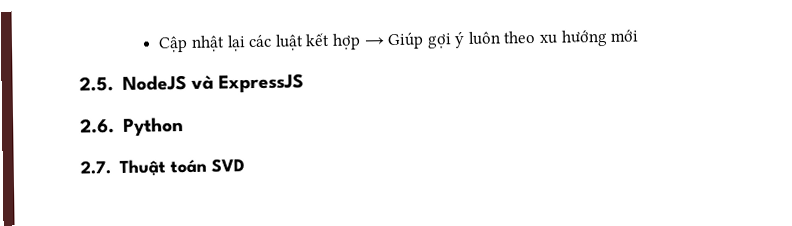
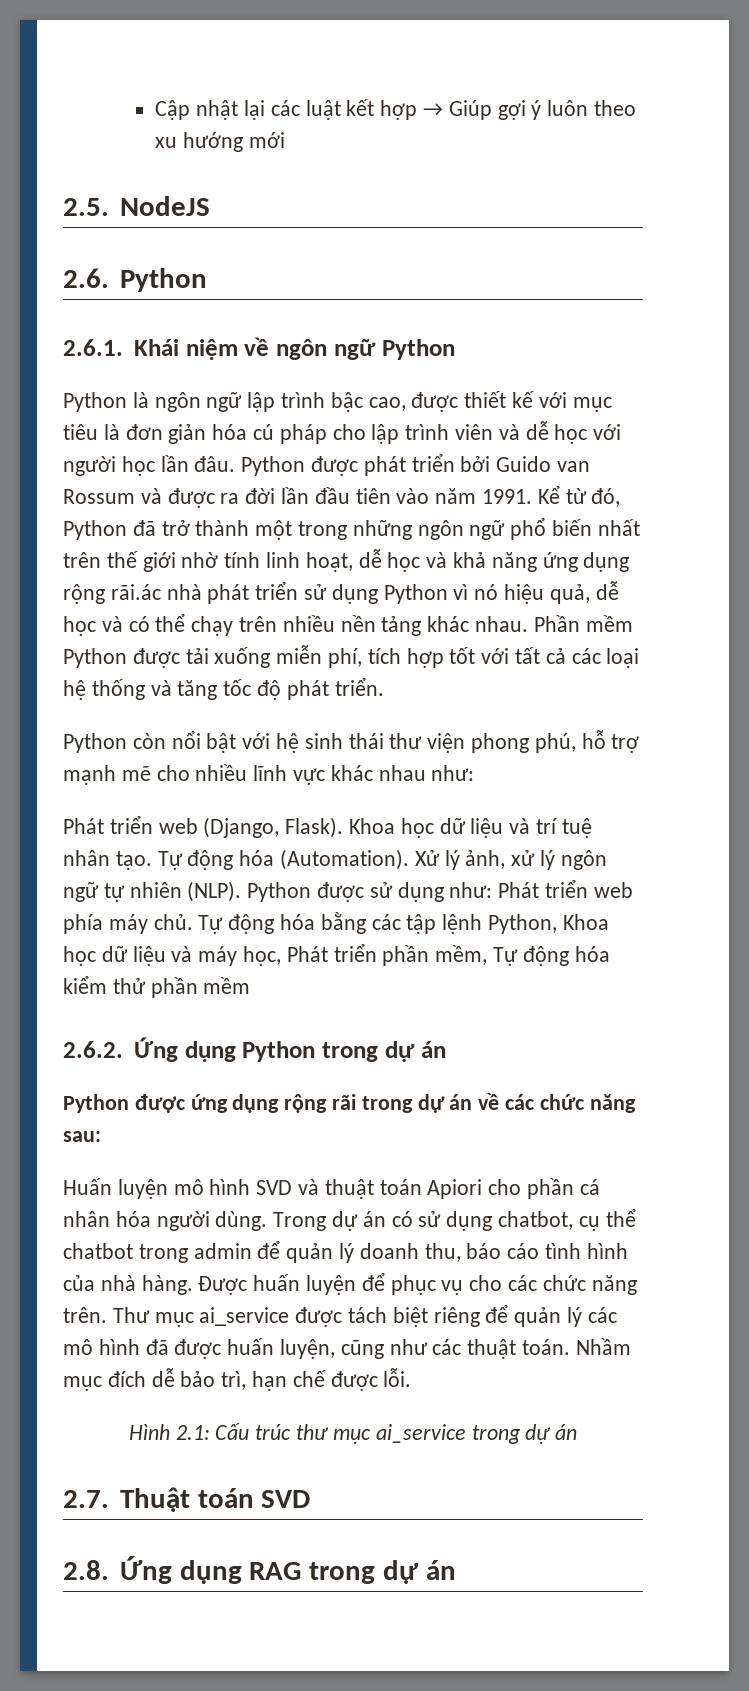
[190,73,305,94] và ExpressJS -> (210, 206) none
[80,158,245,176] 2.7. Thuật toán SVD -> [63,337,455,360] [63,391,612,412] [63,421,622,444] [63,454,591,476] [63,486,621,508] [63,518,640,540] [63,549,630,572] [63,581,619,604] [63,614,633,636] [63,645,640,668] [63,678,384,700] [63,730,640,753] [63,764,475,785] [63,816,592,838] [63,849,607,870] [63,880,633,902] [63,912,609,934] [63,944,610,966] [63,976,251,998] [63,1037,446,1062] [63,1093,636,1113] [63,1131,101,1142] [63,1178,600,1199] [63,1209,636,1231] [63,1241,628,1263] [63,1273,637,1295] [63,1305,617,1327] [63,1338,631,1359] [63,1368,412,1391] [128,1423,578,1444] [63,1487,311,1512] [63,1556,456,1584] 2.6.1. Khái niệm về ngôn ngữ Python // Python là ngôn ngữ lập trình bậc cao, được thiết kế với mục tiêu là đơn giản hóa cú pháp cho lập trình viên và dễ học với người học lần đâu. Python được phát triển bởi Guido van Rossum và được ra đời lần đầu tiên vào năm 1991. Kể từ đó, Python đã trở thành một trong những ngôn ngữ phổ biến nhất trên thế giới nhờ tính linh hoạt, dễ học và khả năng ứng dụng rộng rãi.ác nhà phát triển sử dụng Python vì nó hiệu quả, dễ học và có thể chạy trên nhiều nền tảng khác nhau. Phần mềm Python được tải xuống miễn phí, tích hợp tốt với tất cả các loại hệ thống và tăng tốc độ phát triển. // Python còn nổi bật với hệ sinh thái thư viện phong phú, hỗ trợ mạnh mẽ cho nhiều lĩnh vực khác nhau như: // Phát triển web (Django, Flask). Khoa học dữ liệu và trí tuệ nhân tạo. Tự động hóa (Automation). Xử lý ảnh, xử lý ngôn ngữ tự nhiên (NLP). Python được sử dụng như: Phát triển web phía máy chủ. Tự động hóa bằng các tập lệnh Python, Khoa học dữ liệu và máy học, Phát triển phần mềm, Tự động hóa kiểm thử phần mềm // 2.6.2. Ứng dụng Python trong dự án // Python được ứng dụng rộng rãi trong dự án về các chức năng sau: // Huấn luyện mô hình SVD và thuật toán Apiori cho phần cá nhân hóa người dùng. Trong dự án có sử dụng chatbot, cụ thể chatbot trong admin để quản lý doanh thu, báo cáo tình hình của nhà hàng. Được huấn luyện để phục vụ cho các chức năng trên. Thư mục ai_service được tách biệt riêng để quản lý các mô hình đã được huấn luyện, cũng như các thuật toán. Nhầm mục đích dễ bảo trì, hạn chế được lỗi. // Hình 2.1: Cấu trúc thư mục ai_service trong dự án // 2.7. Thuật toán SVD // 2.8. Ứng dụng RAG trong dự án

